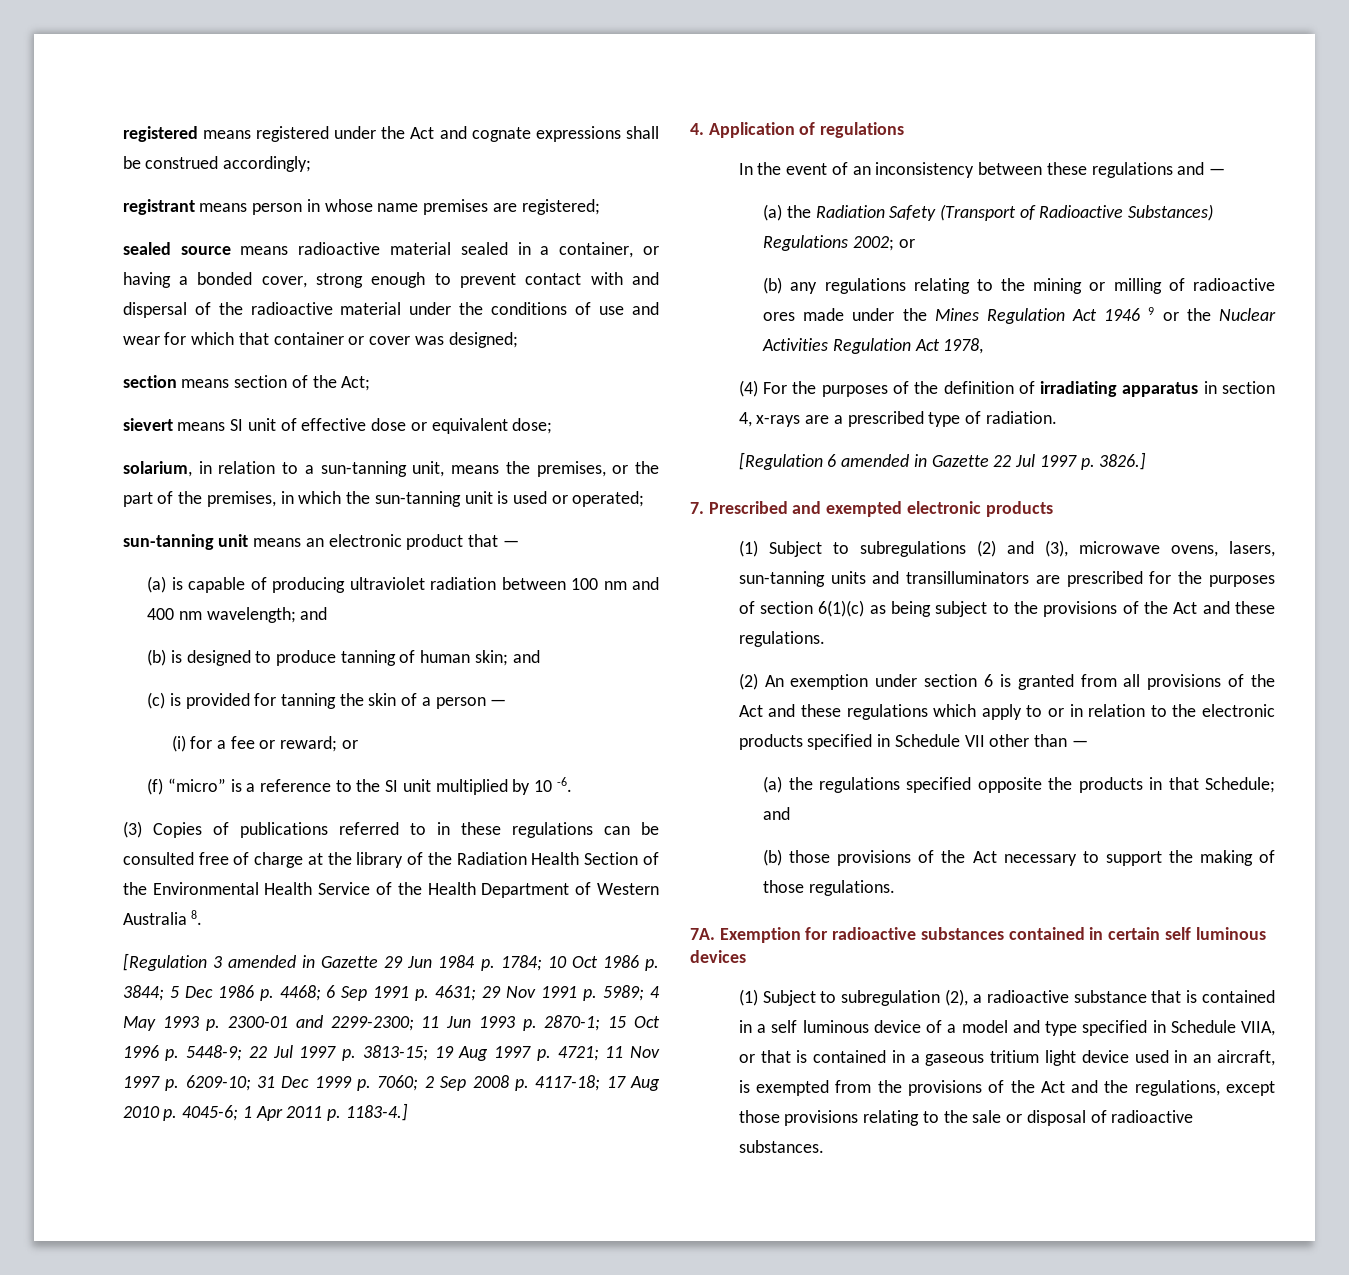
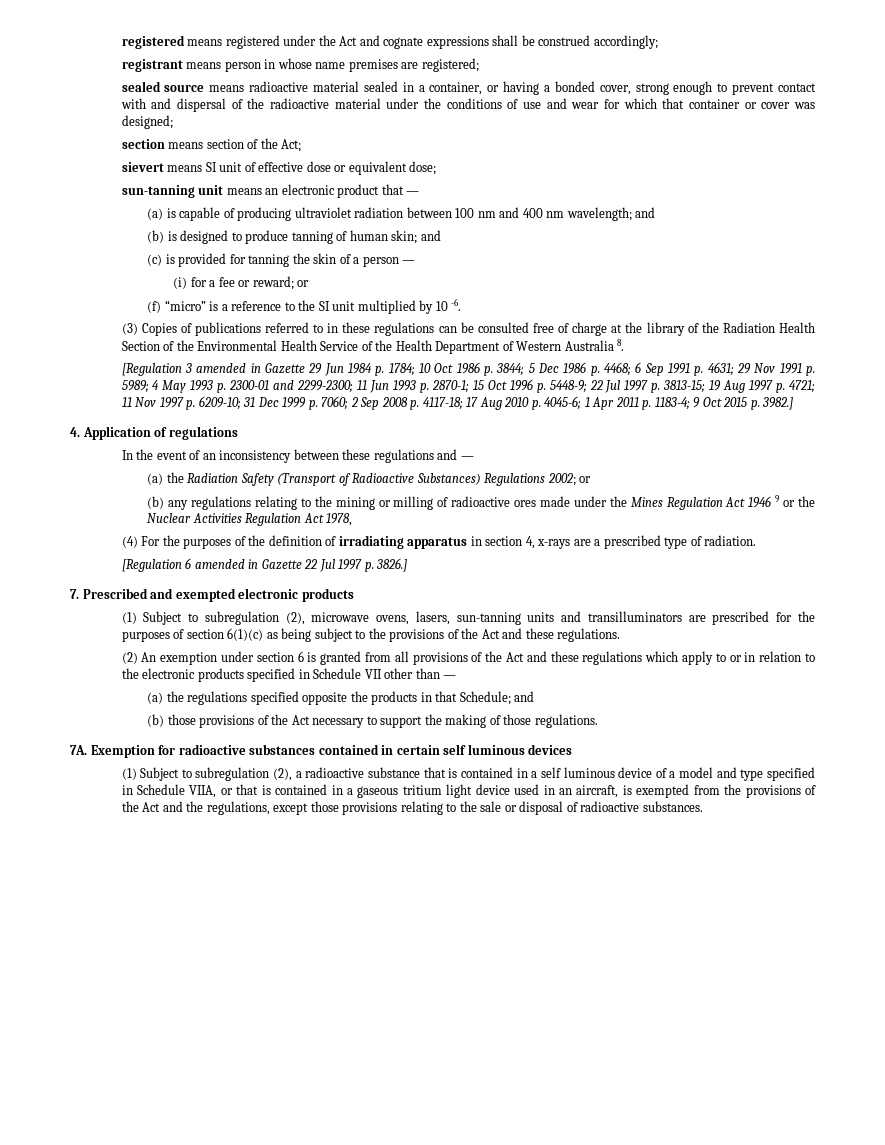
[122,461,659,477] [122,491,645,507] // solarium, in relation to a sun-tanning unit, means the premises, or the part of the premises, in which the sun-tanning unit is used or operated; -> (437, 168) none
[345,1103,408,1121] 1183-4.] -> [654,397,794,410] 1183-4; 9 Oct 2015 p. 3982.]
[859,540,1068,557] subregulations (2) and (3), -> [204,611,305,625] subregulation (2),

